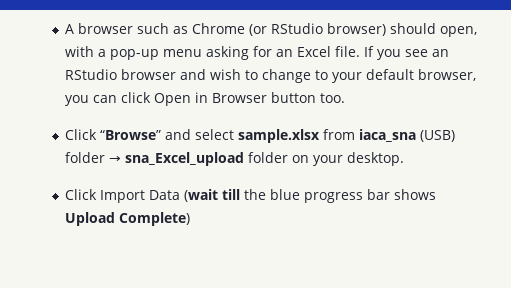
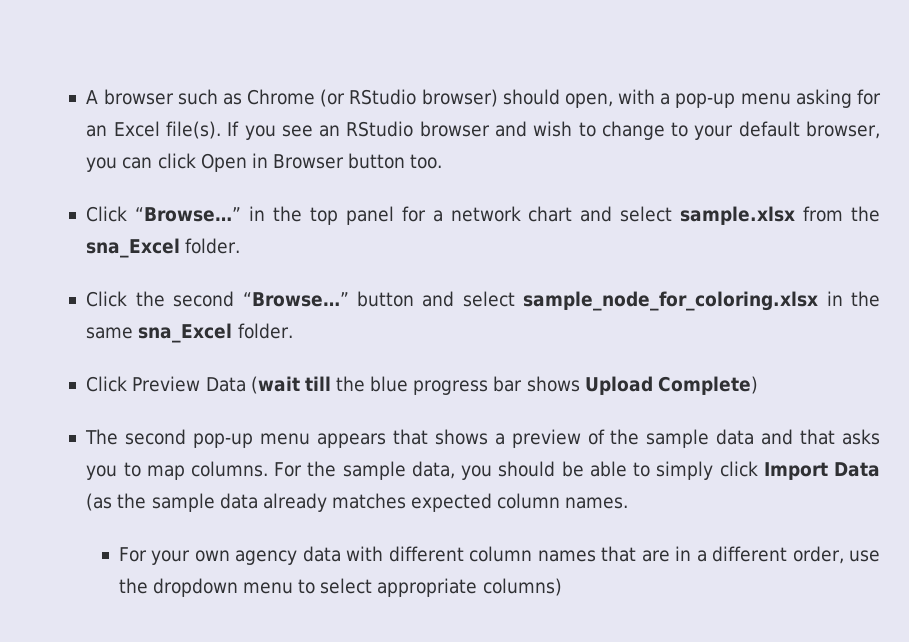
[334,46,360,57] file. -> [165,121,221,139] file(s).
[99,129,455,143] [64,152,404,166] [64,189,145,203] “Browse” and select sample.xlsx from iaca_sna (USB) folder → sna_Excel_upload folder on your desktop. // Click Import -> [135,206,880,225] [86,238,241,258] [86,291,881,311] [86,323,293,343] [86,376,201,392] “Browse…” in the top panel for a network chart and select sample.xlsx from the sna_Excel folder. // Click the second “Browse…” button and select sample_node_for_coloring.xlsx in the same sna_Excel folder. // Click Preview
(190, 219) none -> [85,429,880,448] [86,461,880,480] [86,493,629,512] [118,546,880,565] [118,578,562,597] // The second pop-up menu appears that shows a preview of the sample data and that asks you to map columns. For the sample data, you should be able to simply click Import Data (as the sample data already matches expected column names. // For your own agency data with different column names that are in a different order, use the dropdown menu to select appropriate columns)

